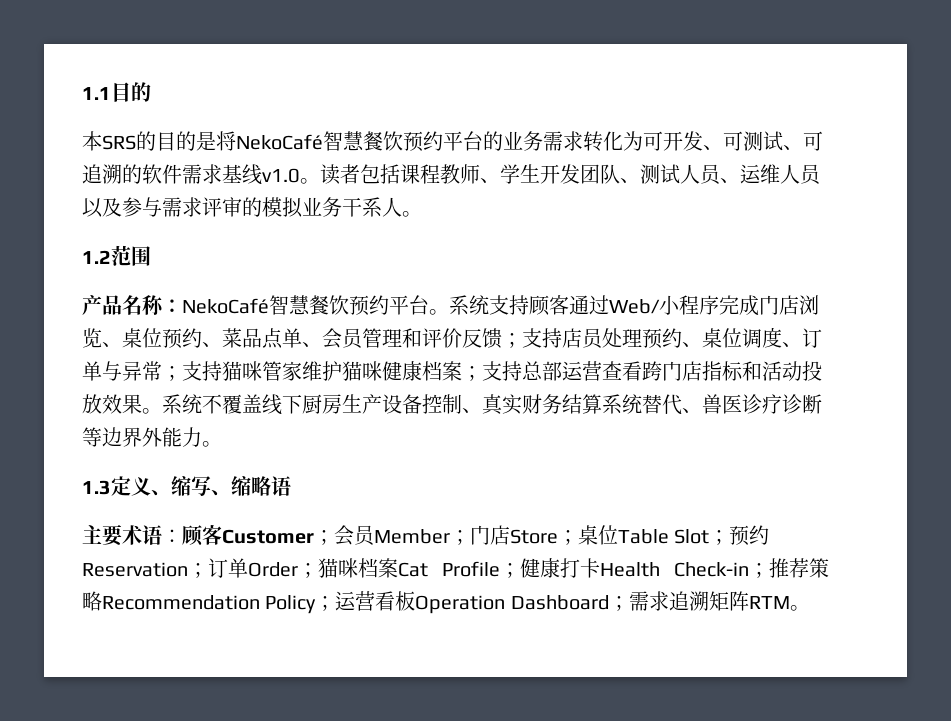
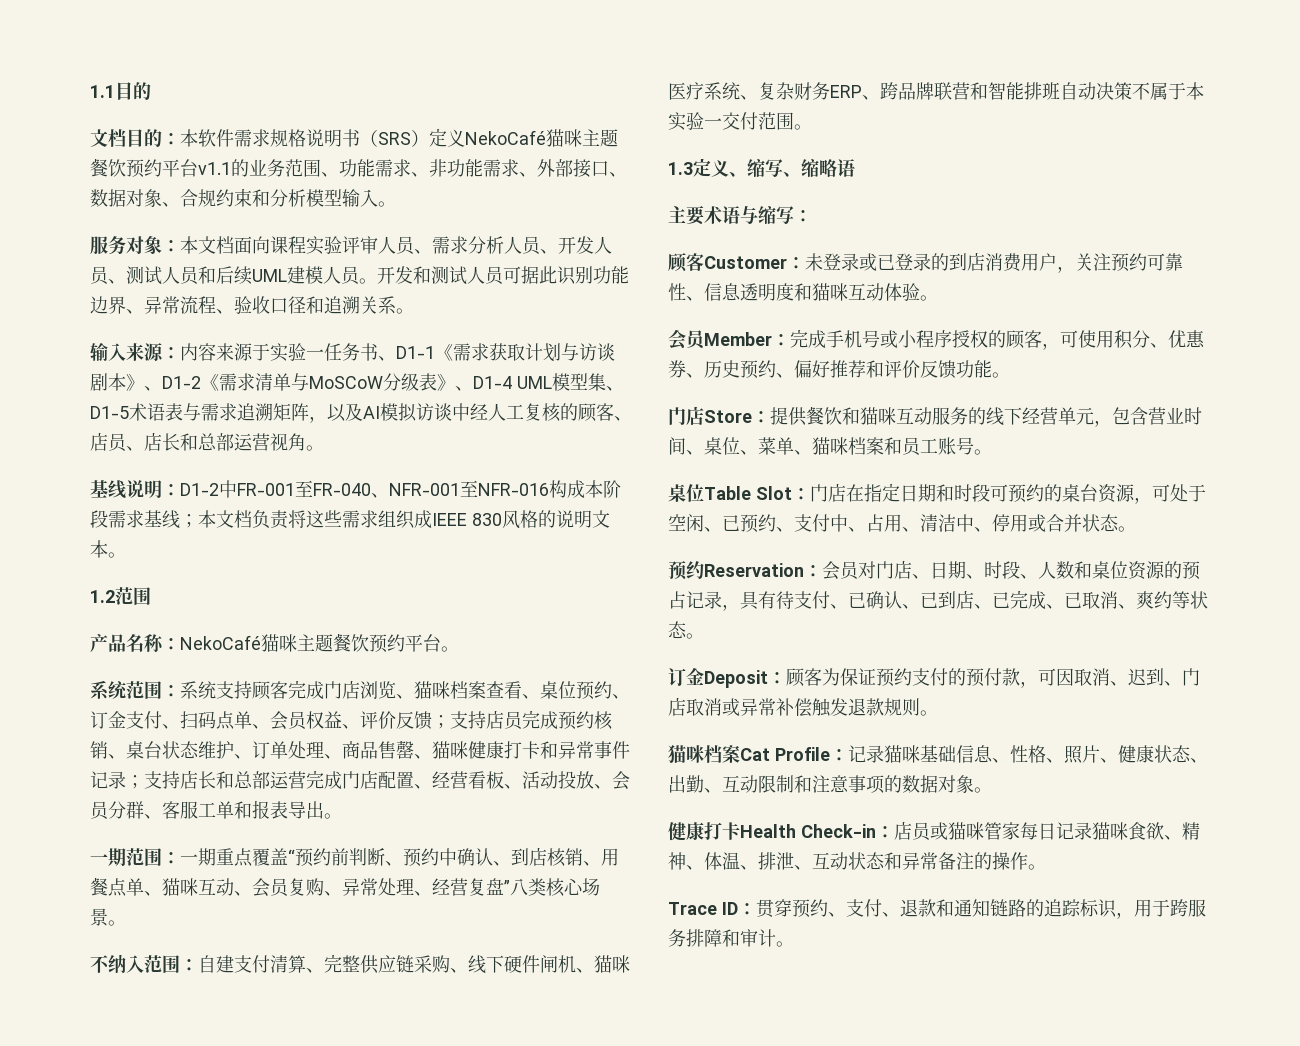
[82,131,823,152] [82,164,822,185] [82,197,402,218] 本SRS的目的是将NekoCafé智慧餐饮预约平台的业务需求转化为可开发、可测试、可追溯的软件需求基线v1.0。读者包括课程教师、学生开发团队、测试人员、运维人员以及参与需求评审的模拟业务干系人 -> [90,128,618,147] [90,158,627,178] [90,189,396,207] [90,236,612,255] [90,266,629,285] [90,296,414,314] [90,342,615,362] [90,373,624,391] [90,403,632,423] [90,432,324,452] [90,480,621,499] [90,510,610,529] [90,540,108,558] 文档目的：本软件需求规格说明书（SRS）定义NekoCafé猫咪主题餐饮预约平台v1.1的业务范围、功能需求、非功能需求、外部接口、数据对象、合规约束和分析模型输入。 // 服务对象：本文档面向课程实验评审人员、需求分析人员、开发人员、测试人员和后续UML建模人员。开发和测试人员可据此识别功能边界、异常流程、验收口径和追溯关系。 // 输入来源：内容来源于实验一任务书、D1-1《需求获取计划与访谈剧本》、D1-2《需求清单与MoSCoW分级表》、D1-4 UML模型集、D1-5术语表与需求追溯矩阵，以及AI模拟访谈中经人工复核的顾客、店员、店长和总部运营视角。 // 基线说明：D1-2中FR-001至FR-040、NFR-001至NFR-016构成本阶段需求基线；本文档负责将这些需求组织成IEEE 830风格的说明文本
[269,295,310,315] 智慧 -> [261,634,333,652] 猫咪主题
(449, 312) none -> [90,680,180,700] // 系统范围：
[569,295,819,316] [82,328,262,349] 通过Web/小程序完成门店浏览、桌位预约、菜品 -> [288,680,630,700] [90,711,216,729] 完成门店浏览、猫咪档案查看、桌位预约、订金支付、扫码
[362,328,422,348] 管理和 -> [306,711,360,729] 权益、
[602,327,822,349] [82,361,822,381] [82,394,822,415] [82,427,202,447] 处理预约、桌位调度、订单与异常；支持猫咪管家维护猫咪健康档案；支持总部运营查看跨门店指标和活动投放效果。系统不覆盖线下厨房生产设备控制、真实财务结算系统替代、兽医诊疗诊断等边界外能力 -> [522,710,613,730] [90,740,630,759] [90,770,630,790] [90,800,342,820] [90,847,619,867] [90,877,600,897] [90,908,126,926] [90,954,630,974] [668,82,1204,100] [668,112,794,131] 完成预约核销、桌台状态维护、订单处理、商品售罄、猫咪健康打卡和异常事件记录；支持店长和总部运营完成门店配置、经营看板、活动投放、会员分群、客服工单和报表导出。 // 一期范围：一期重点覆盖“预约前判断、预约中确认、到店核销、用餐点单、猫咪互动、会员复购、异常处理、经营复盘”八类核心场景。 // 不纳入范围：自建支付清算、完整供应链采购、线下硬件闸机、猫咪医疗系统、复杂财务ERP、跨品牌联营和智能排班自动决策不属于本实验一交付范围
[162,529,182,543] ： -> [740,206,812,224] 与缩写： //
[314,525,770,546] [82,558,829,578] [82,591,790,614] ；会员Member；门店Store；桌位Table Slot；预约Reservation；订单Order；猫咪档案Cat Profile；健康打卡Health Check-in；推荐策略Recommendation Policy；运营看板Operation Dashboard；需求追溯矩阵RTM -> [787,252,1183,273] [668,283,938,301] [668,329,1205,350] [668,360,1010,379] [668,406,1202,427] [668,437,992,456] [668,483,1206,504] [668,514,1136,533] [668,560,1200,580] [668,590,1208,611] [668,621,704,639] [668,668,1200,688] [668,697,938,717] [668,745,1208,764] [668,775,992,794] [668,821,1200,841] [668,852,1046,870] [668,899,1206,919] [668,929,776,947] ：未登录或已登录的到店消费用户，关注预约可靠性、信息透明度和猫咪互动体验。 // 会员Member：完成手机号或小程序授权的顾客，可使用积分、优惠券、历史预约、偏好推荐和评价反馈功能。 // 门店Store：提供餐饮和猫咪互动服务的线下经营单元，包含营业时间、桌位、菜单、猫咪档案和员工账号。 // 桌位Table Slot：门店在指定日期和时段可预约的桌台资源，可处于空闲、已预约、支付中、占用、清洁中、停用或合并状态。 // 预约Reservation：会员对门店、日期、时段、人数和桌位资源的预占记录，具有待支付、已确认、已到店、已完成、已取消、爽约等状态。 // 订金Deposit：顾客为保证预约支付的预付款，可因取消、迟到、门店取消或异常补偿触发退款规则。 // 猫咪档案Cat Profile：记录猫咪基础信息、性格、照片、健康状态、出勤、互动限制和注意事项的数据对象。 // 健康打卡Health Check-in：店员或猫咪管家每日记录猫咪食欲、精神、体温、排泄、互动状态和异常备注的操作。 // Trace ID：贯穿预约、支付、退款和通知链路的追踪标识，用于跨服务排障和审计

